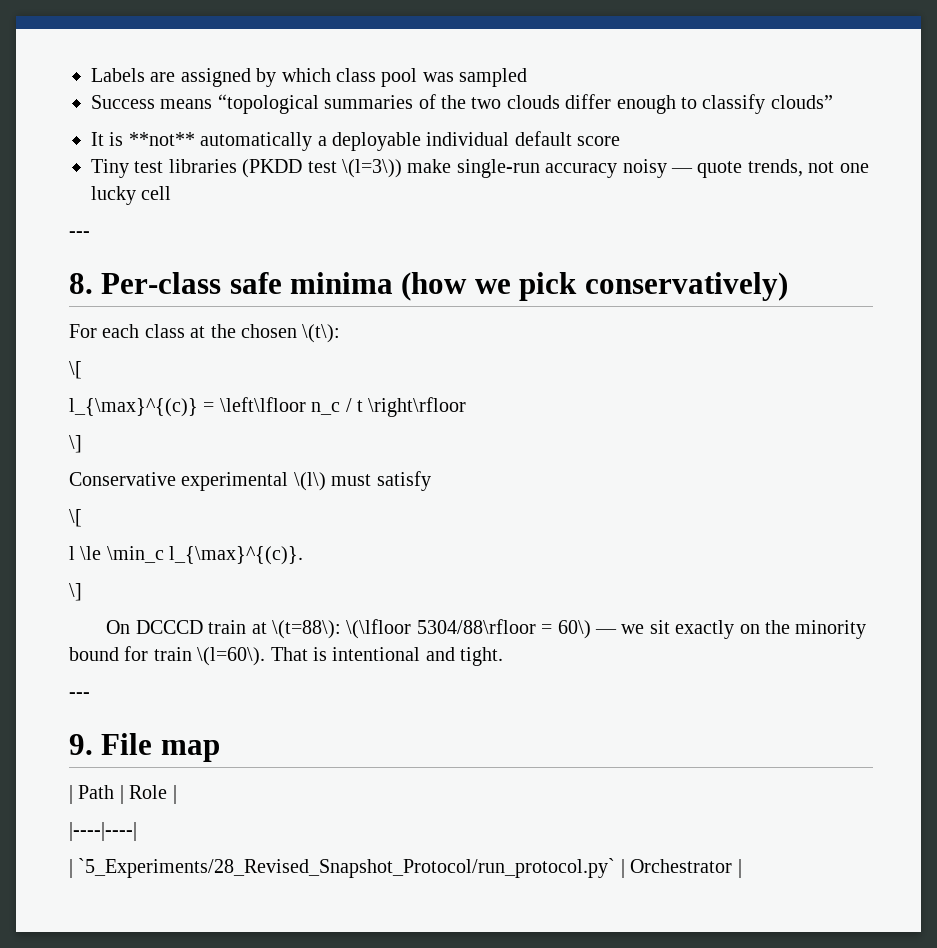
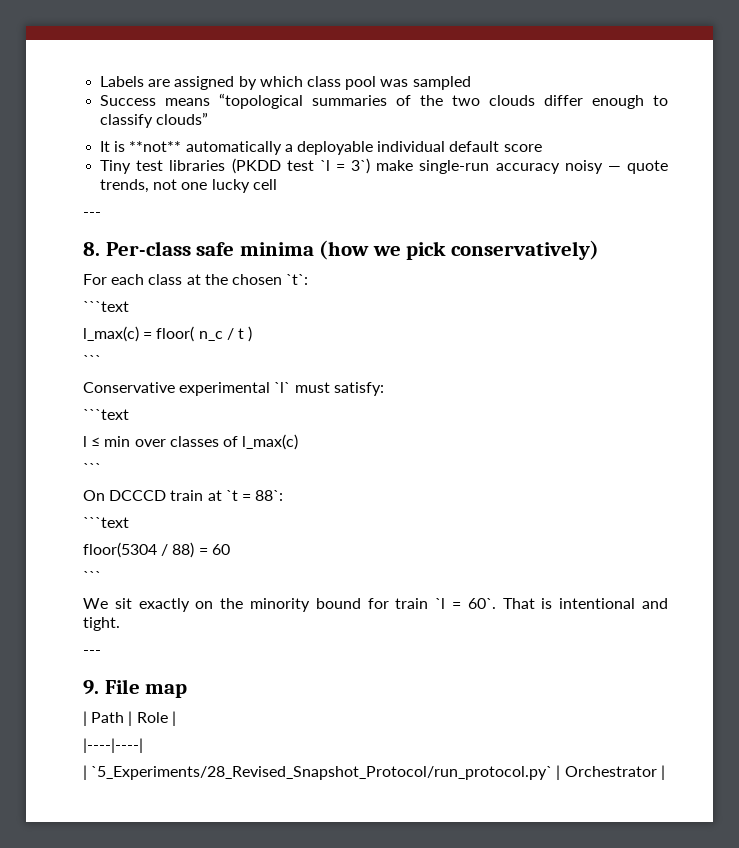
[342,159,402,178] \(l=3\)) -> [319,158,371,174] `l = 3`)
[302,324,341,343] [69,361,82,379] [69,397,306,417] \(t\): // \[ // l_{\max}^{(c)} = \left\lfloor -> [286,274,309,285] [83,301,129,312] [83,326,195,342] `t`: // ```text // l_max(c) = floor(
[368,397,467,417] [69,435,82,453] \right\rfloor // \] -> [248,326,253,342] [83,355,101,366] ) // ```
[293,471,431,491] [69,509,82,527] [69,546,304,565] [69,583,82,601] [106,619,645,639] \(l\) must satisfy // \[ // l \le \min_c l_{\max}^{(c)}. // \] // On DCCCD train at \(t=88\): \(\lfloor 5304/88\rfloor = 60\) — we -> [274,382,384,396] [83,409,129,420] [83,434,299,450] [83,463,101,474] [83,490,284,501] [83,517,129,528] [83,542,230,558] [83,571,101,582] [83,598,108,609] `l` must satisfy: // ```text // l ≤ min over classes of l_max(c) // ``` // On DCCCD train at `t = 88`: // ```text // floor(5304 / 88) = 60 // ``` // We
[197,647,266,666] \(l=60\). -> [435,598,496,609] `l = 60`.

